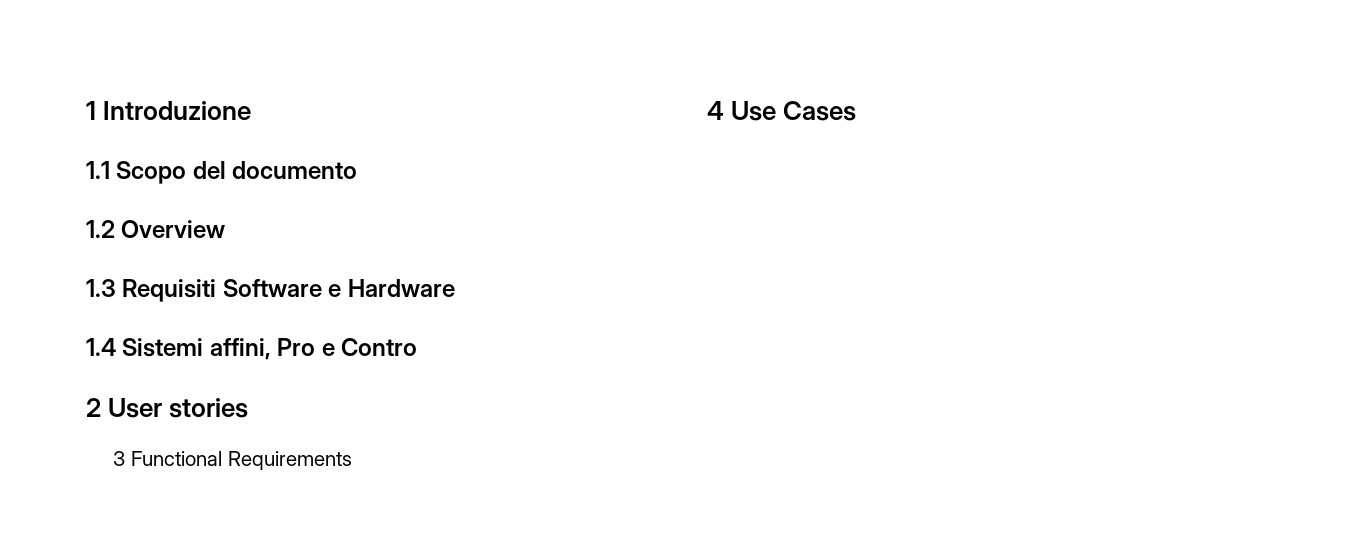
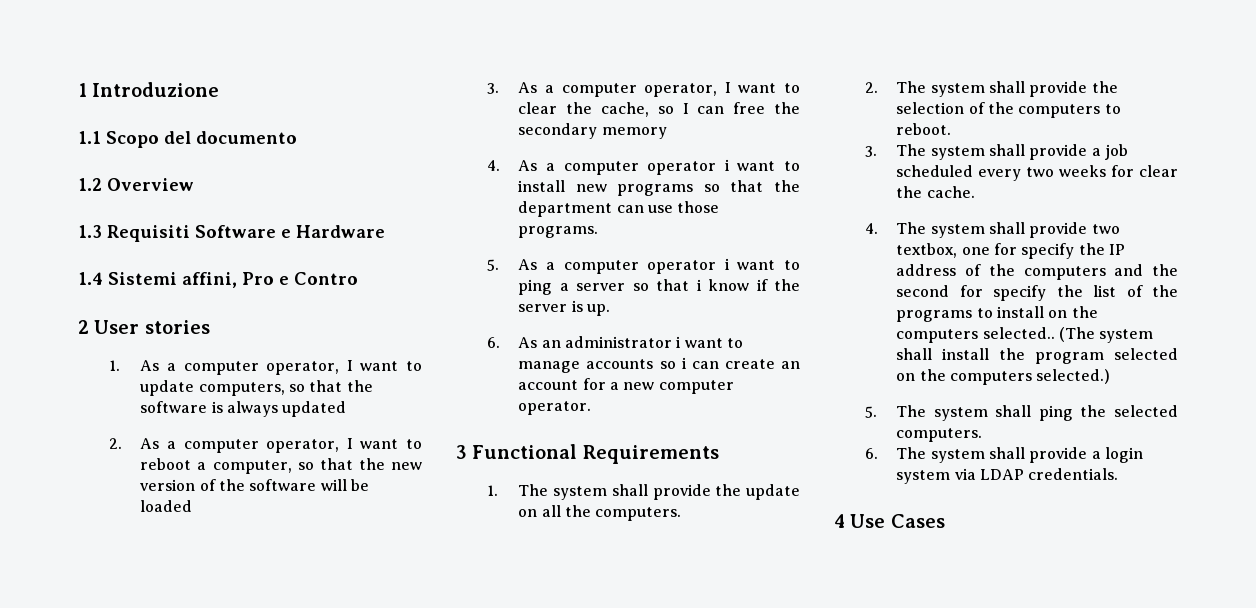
[113,451,352,470] 3 Functional Requirements -> [109,360,422,375] [140,380,373,396] [140,401,347,417] [109,438,422,453] [140,458,422,474] [140,479,369,491] [140,500,193,512] [487,82,800,97] [518,102,800,117] [518,123,667,139] [487,159,800,175] [518,180,800,196] [518,201,720,217] [518,226,599,238] [487,258,800,274] [518,279,800,295] [518,300,610,316] [487,336,743,348] [518,357,800,373] [518,378,734,394] [518,401,592,415] [456,444,719,464] [487,484,800,500] [518,505,682,521] [865,81,1118,97] [896,102,1121,118] [896,123,952,135] [865,144,1128,160] [896,165,1178,181] [896,186,975,198] [865,222,1120,238] [896,243,1125,259] [896,264,1178,280] [896,285,1178,301] [896,306,1098,322] [896,327,1154,343] [896,348,1178,364] [896,369,1111,385] [865,405,1178,421] [896,428,983,442] [865,447,1143,463] [896,468,1119,484] 1. As a computer operator, I want to update computers, so that the software is always updated // 2. As a computer operator, I want to reboot a computer, so that the new version of the software will be loaded // 3. As a computer operator, I want to clear the cache, so I can free the secondary memory // 4. As a computer operator i want to install new programs so that the department can use those programs. // 5. As a computer operator i want to ping a server so that i know if the server is up. // 6. As an administrator i want to manage accounts so i can create an account for a new computer operator. // 3 Functional Requirements // 1. The system shall provide the update on all the computers. // 2. The system shall provide the selection of the computers to reboot. // 3. The system shall provide a job scheduled every two weeks for clear the cache. // 4. The system shall provide two textbox, one for specify the IP address of the computers and the second for specify the list of the programs to install on the computers selected.. (The system shall install the program selected on the computers selected.) // 5. The system shall ping the selected computers. // 6. The system shall provide a login system via LDAP credentials.

